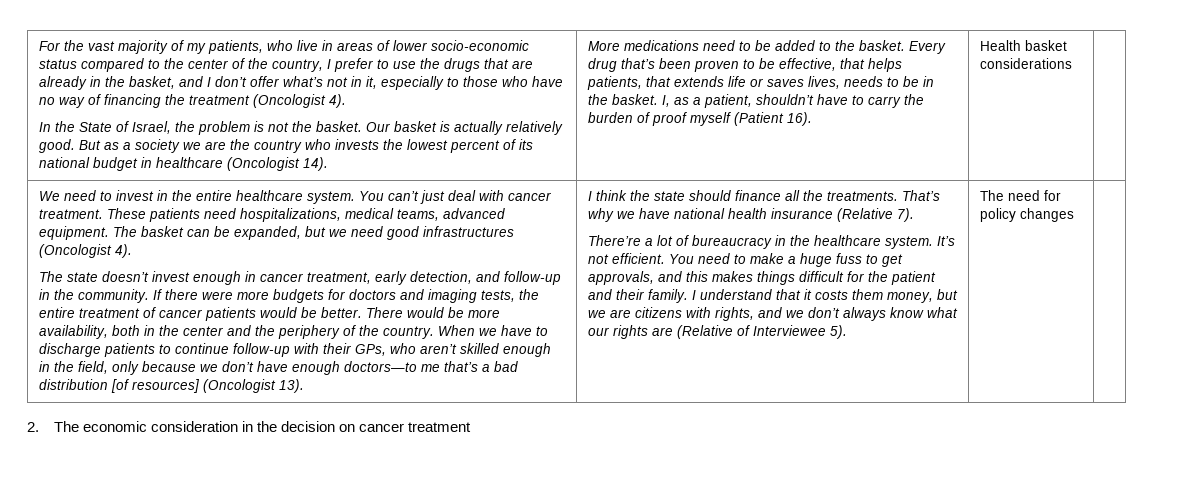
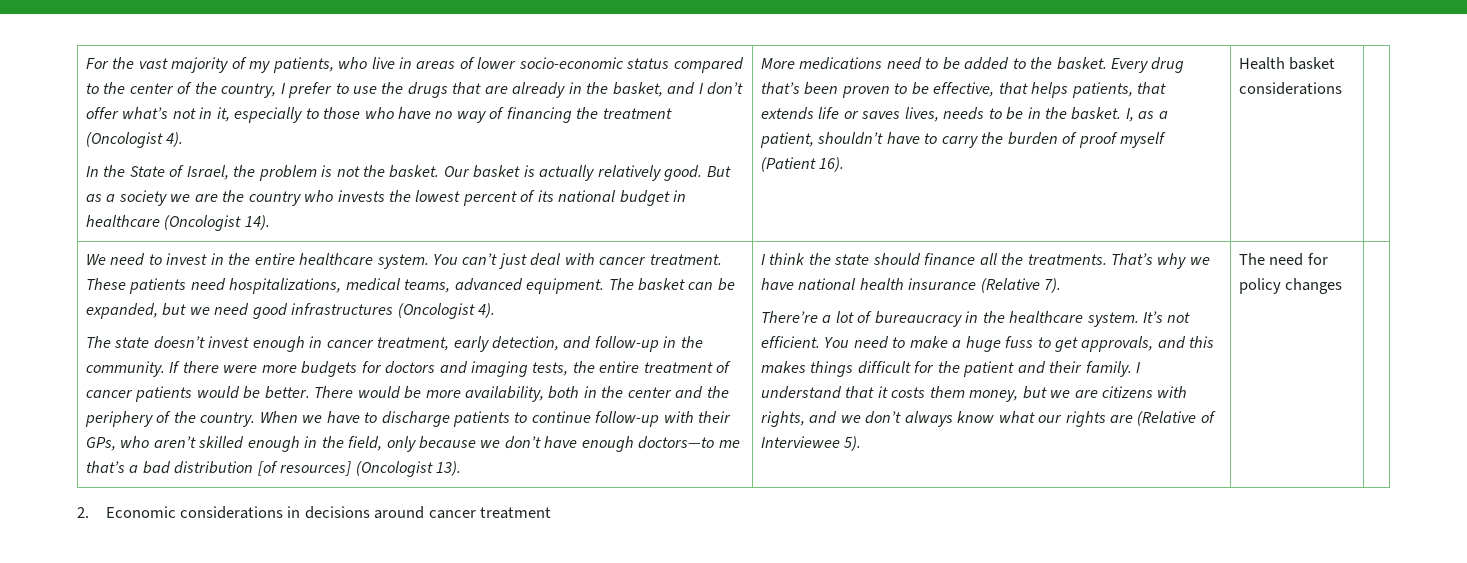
[53,421,356,432] The economic consideration in the decision on -> [105,506,425,519] Economic considerations in decisions around

